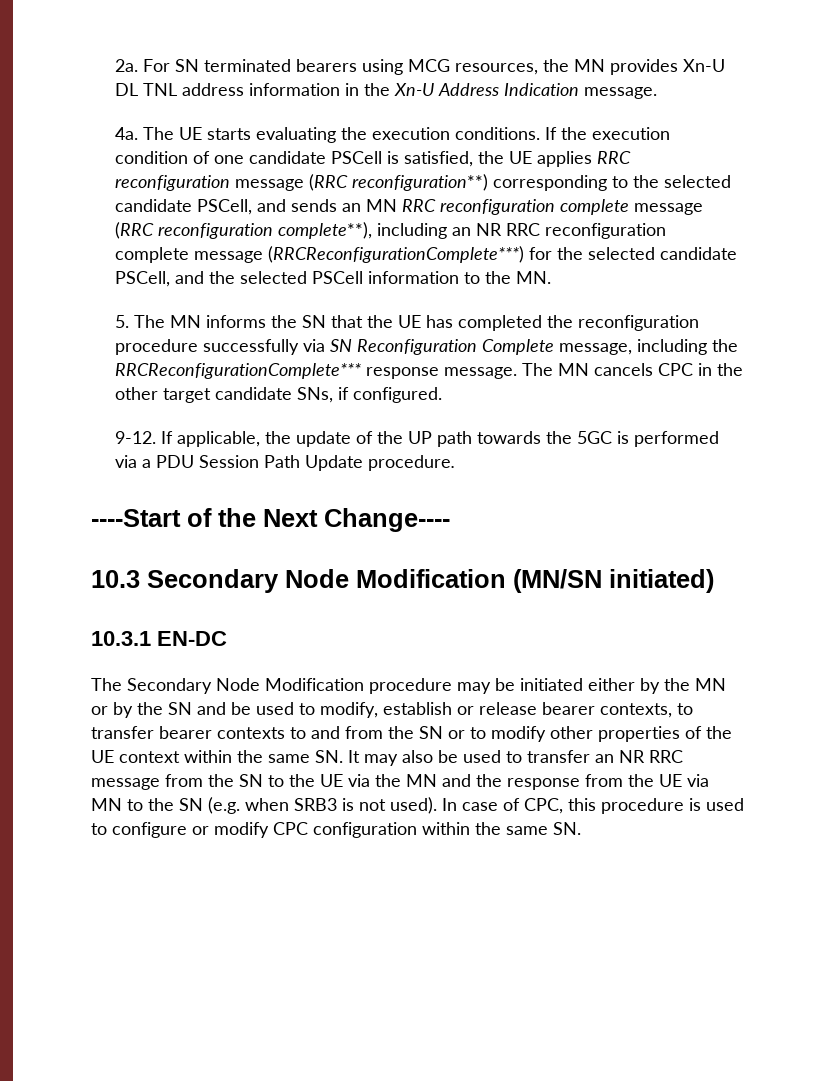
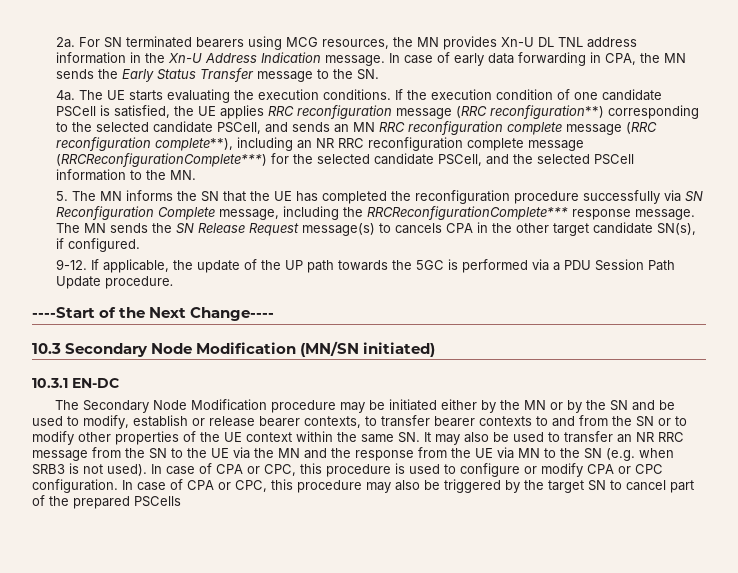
(657, 93) none -> [389,52,687,66] [56,68,380,82] In case of early data forwarding in CPA, the MN sends the Early Status Transfer message to the SN.
[593,363,693,376] cancels CPC -> [110,223,474,236] sends the SN Release Request message(s) to cancels CPA
[296,387,333,403] SNs, -> [657,223,697,235] SN(s),
(520, 804) none -> [216,464,260,474] CPA or
[273,822,581,838] CPC configuration within the same SN. -> [587,464,663,474] [32,479,694,493] [32,495,181,509] CPA or CPC configuration. In case of CPA or CPC, this procedure may also be triggered by the target SN to cancel part of the prepared PSCells

